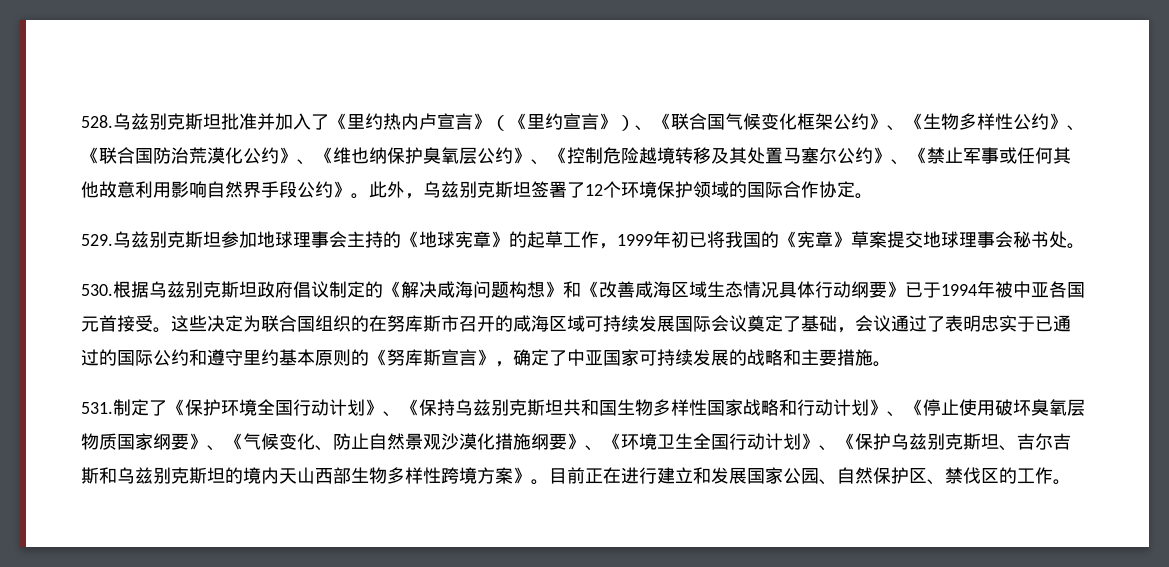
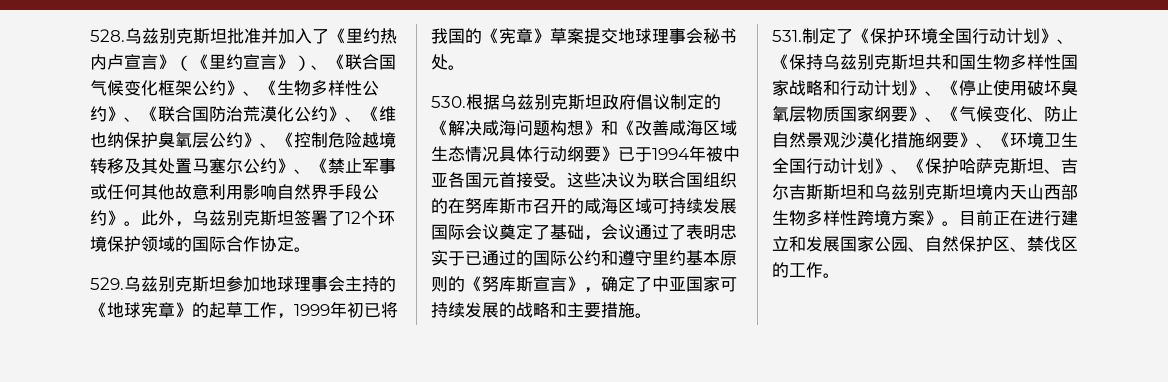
[225,315,243,332] 定 -> [618,172,635,188] 议
[891,433,945,450] 乌兹别 -> [959,158,993,174] 哈萨
(99, 475) none -> [823,184,857,200] 斯坦
[225,467,243,484] 的 -> (976, 191) none

